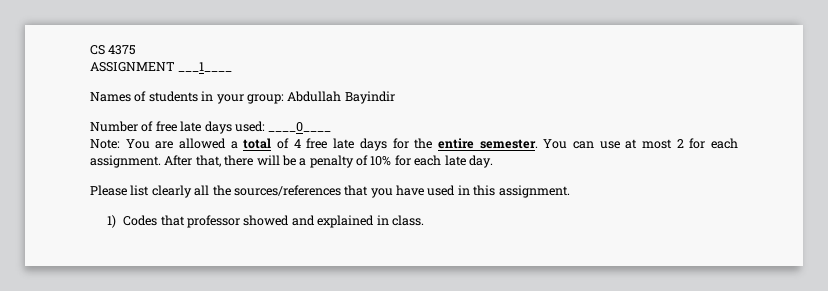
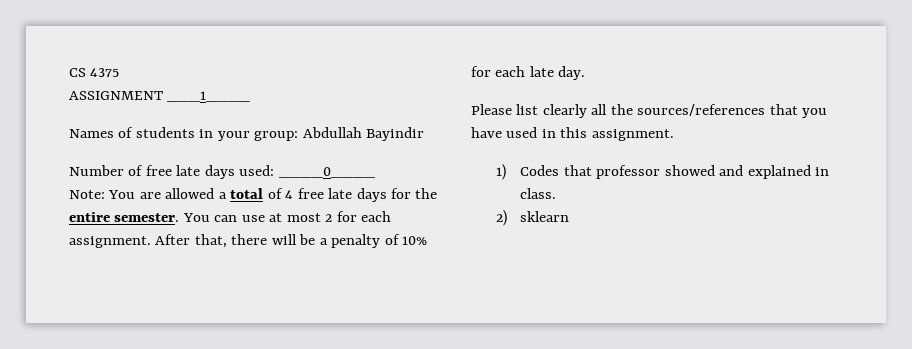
(424, 220) none -> [495,210,570,226] // 2) sklearn

